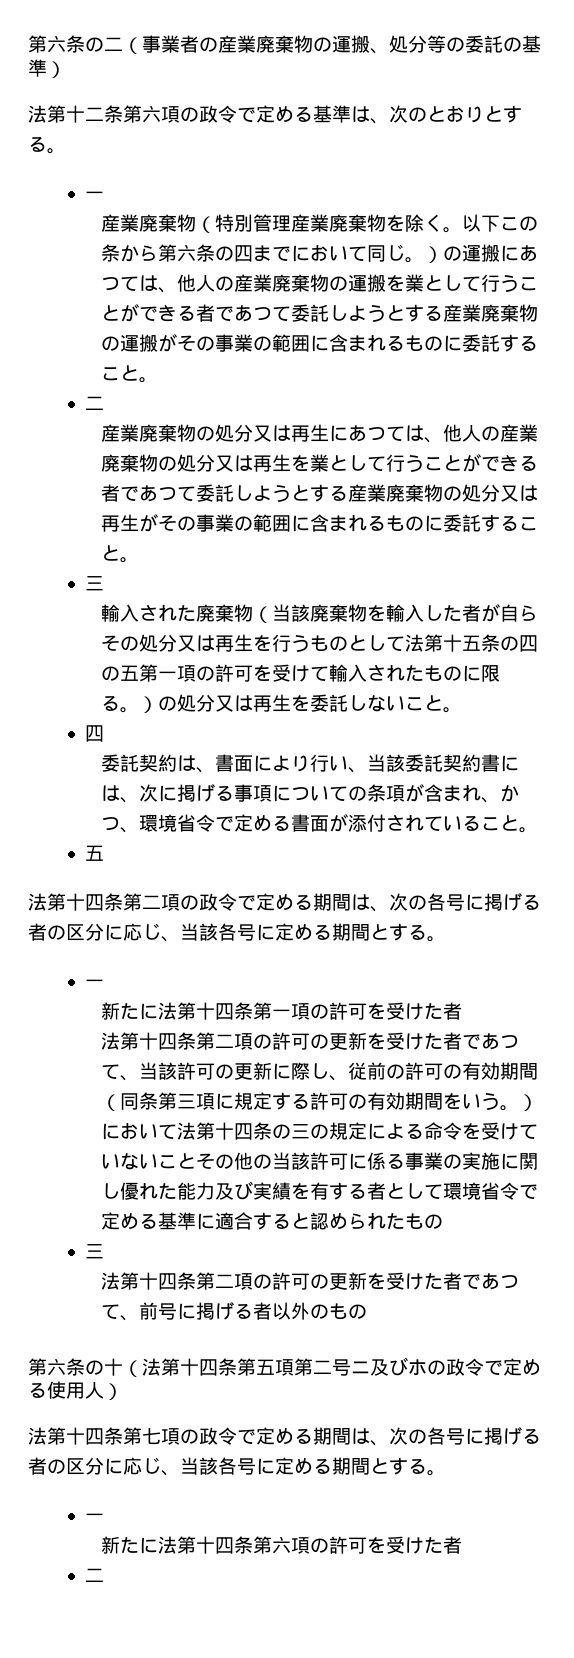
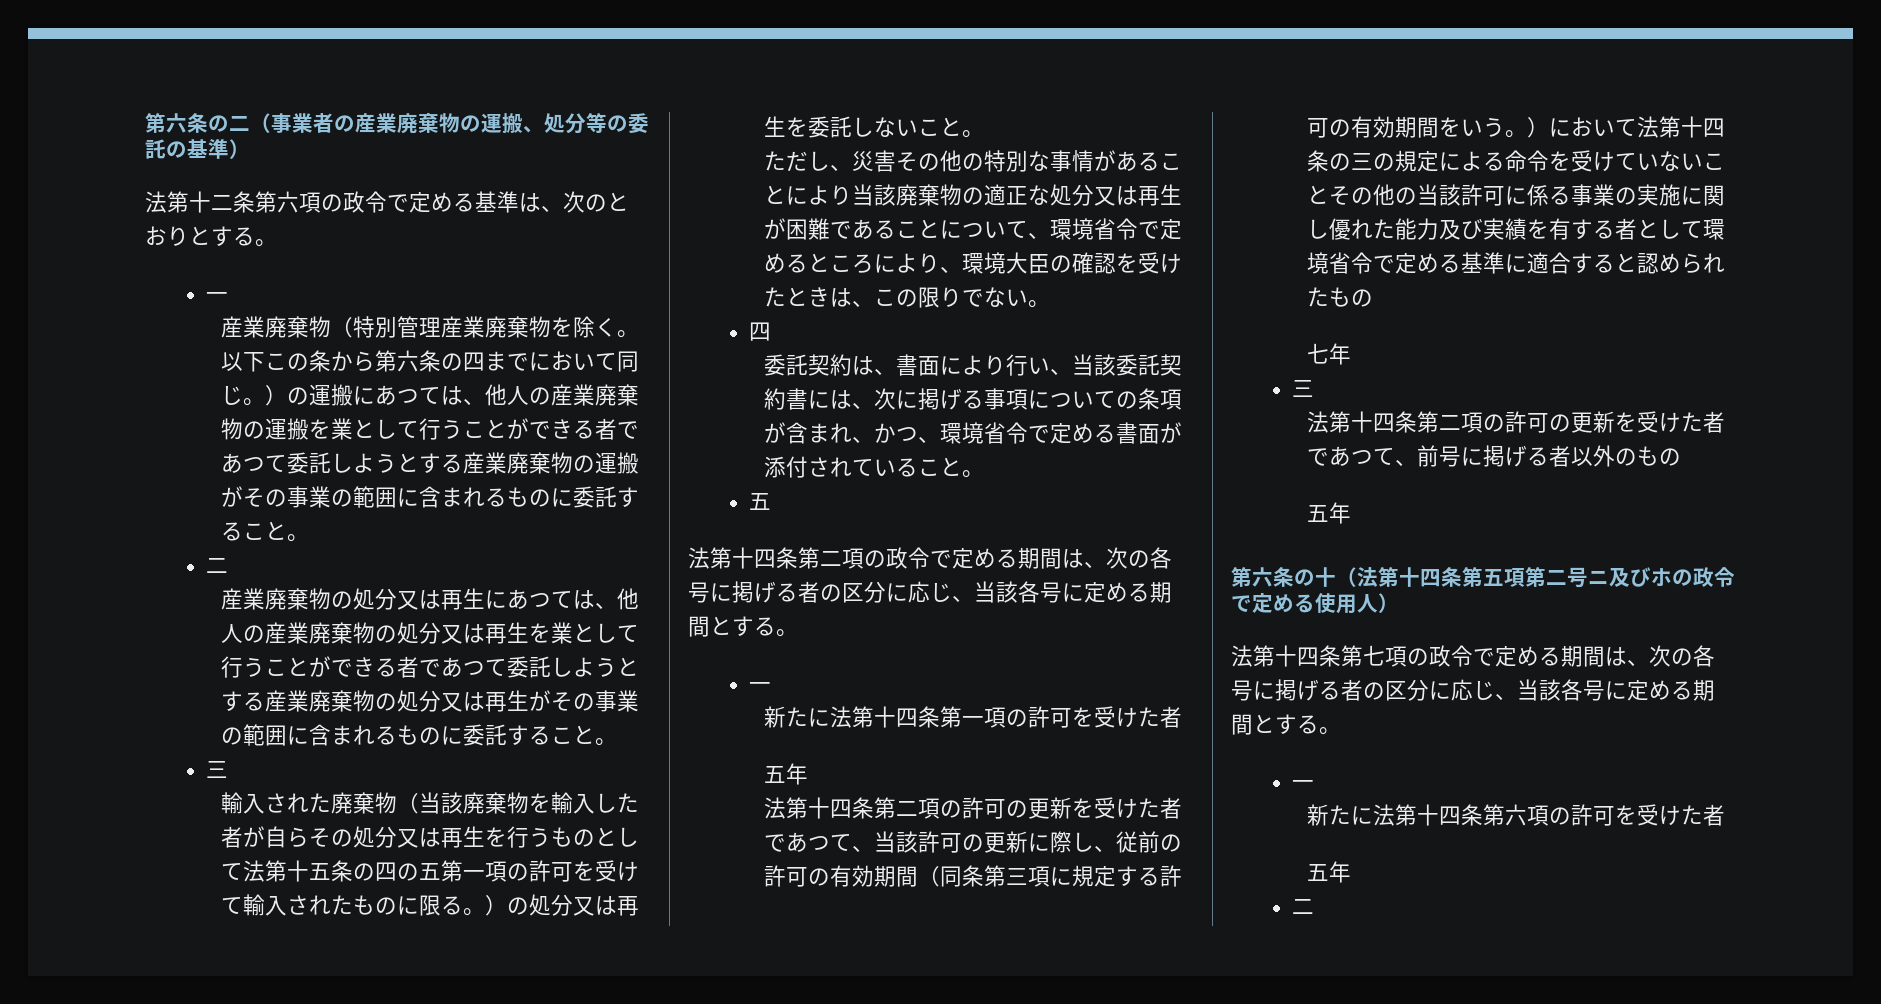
(462, 710) none -> [763,150,1182,172] [763,184,1182,206] [763,218,1182,240] [763,252,1182,274] [763,287,1050,308] // ただし、災害その他の特別な事情があることにより当該廃棄物の適正な処分又は再生が困難であることについて、環境省令で定めるところにより、環境大臣の確認を受けたときは、この限りでない。
(462, 1011) none -> [763,763,808,785] // 五年
(443, 1221) none -> [1306,343,1351,365] // 七年
(367, 1311) none -> [1306,502,1351,524] // 五年
(462, 1545) none -> [1306,861,1351,883] // 五年

